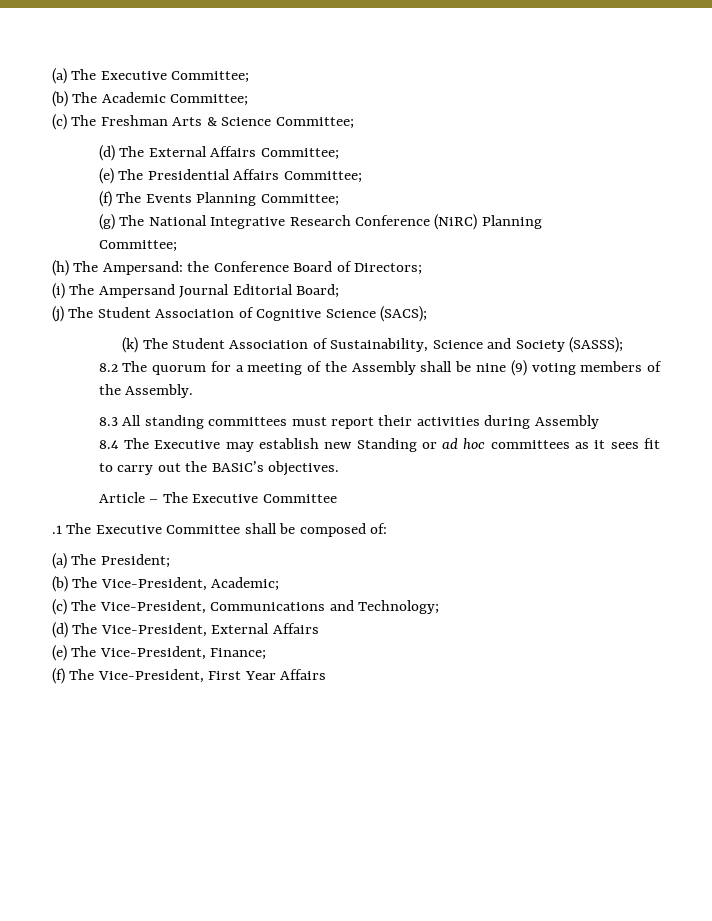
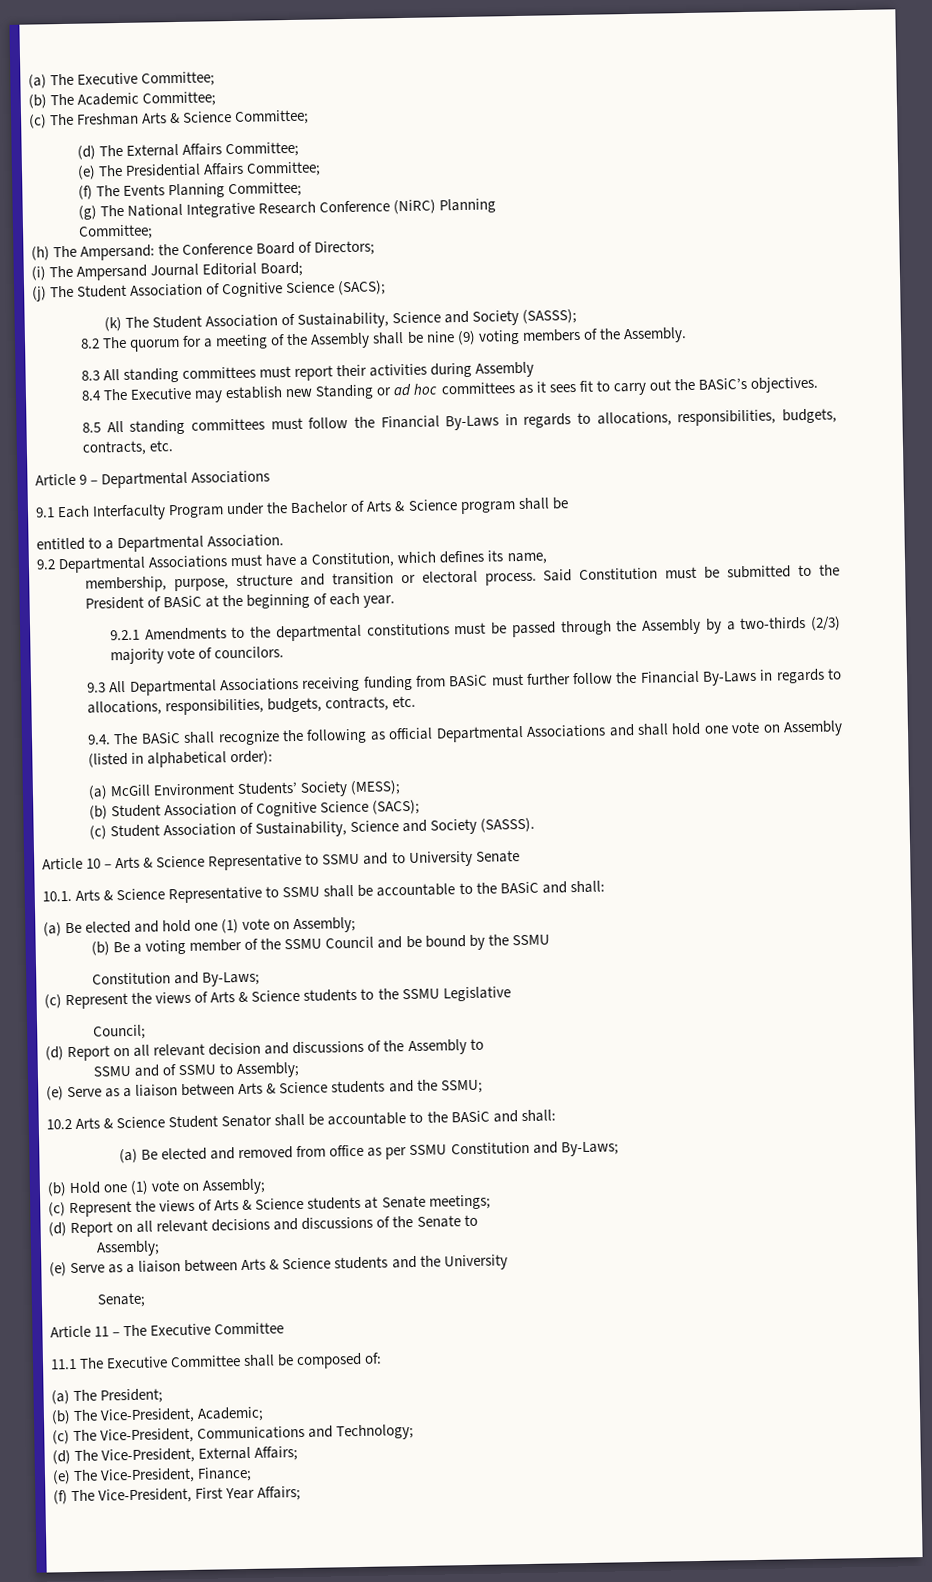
[98,492,145,503] Article -> [82,408,837,435] [82,440,174,456] [35,470,271,489] [35,497,569,521] [36,534,285,553] [36,550,548,574] [85,564,841,593] [85,592,396,610] [110,616,841,642] [110,646,285,665] [87,668,842,696] [87,695,417,716] [87,720,844,746] [88,750,274,768] [88,780,402,800] [89,799,421,820] [89,817,536,840] [42,850,520,871] [42,880,605,904] [43,916,357,937] [91,934,550,956] [92,971,261,987] [44,986,511,1010] [93,1024,147,1040] [45,1038,484,1062] [93,1061,301,1079] [46,1079,483,1101] [46,1109,556,1130] [119,1141,619,1164] [47,1178,267,1197] [48,1194,491,1218] [48,1214,478,1238] [96,1240,161,1257] [49,1254,508,1277] [97,1292,147,1308] [50,1325,110,1338] 8.5 All standing committees must follow the Financial By-Laws in regards to allocations, responsibilities, budgets, contracts, etc. // Article 9 – Departmental Associations // 9.1 Each Interfaculty Program under the Bachelor of Arts & Science program shall be // entitled to a Departmental Association. // 9.2 Departmental Associations must have a Constitution, which defines its name, // membership, purpose, structure and transition or electoral process. Said Constitution must be submitted to the President of BASiC at the beginning of each year. // 9.2.1 Amendments to the departmental constitutions must be passed through the Assembly by a two-thirds (2/3) majority vote of councilors. // 9.3 All Departmental Associations receiving funding from BASiC must further follow the Financial By-Laws in regards to allocations, responsibilities, budgets, contracts, etc. // 9.4. The BASiC shall recognize the following as official Departmental Associations and shall hold one vote on Assembly (listed in alphabetical order): // (a) McGill Environment Students’ Society (MESS); // (b) Student Association of Cognitive Science (SACS); // (c) Student Association of Sustainability, Science and Society (SASSS). // Article 10 – Arts & Science Representative to SSMU and to University Senate // 10.1. Arts & Science Representative to SSMU shall be accountable to the BASiC and shall: // (a) Be elected and hold one (1) vote on Assembly; // (b) Be a voting member of the SSMU Council and be bound by the SSMU // Constitution and By-Laws; // (c) Represent the views of Arts & Science students to the SSMU Legislative // Council; // (d) Report on all relevant decision and discussions of the Assembly to // SSMU and of SSMU to Assembly; // (e) Serve as a liaison between Arts & Science students and the SSMU; // 10.2 Arts & Science Student Senator shall be accountable to the BASiC and shall: // (a) Be elected and removed from office as per SSMU Constitution and By-Laws; // (b) Hold one (1) vote on Assembly; // (c) Represent the views of Arts & Science students at Senate meetings; // (d) Report on all relevant decisions and discussions of the Senate to // Assembly; // (e) Serve as a liaison between Arts & Science students and the University // Senate; // Article 11
[52,525,62,534] .1 -> [50,1358,77,1370] 11.1
[272,623,319,634] Affairs -> [254,1446,299,1461] Affairs;
[280,669,327,680] Affairs -> [257,1486,302,1501] Affairs;

